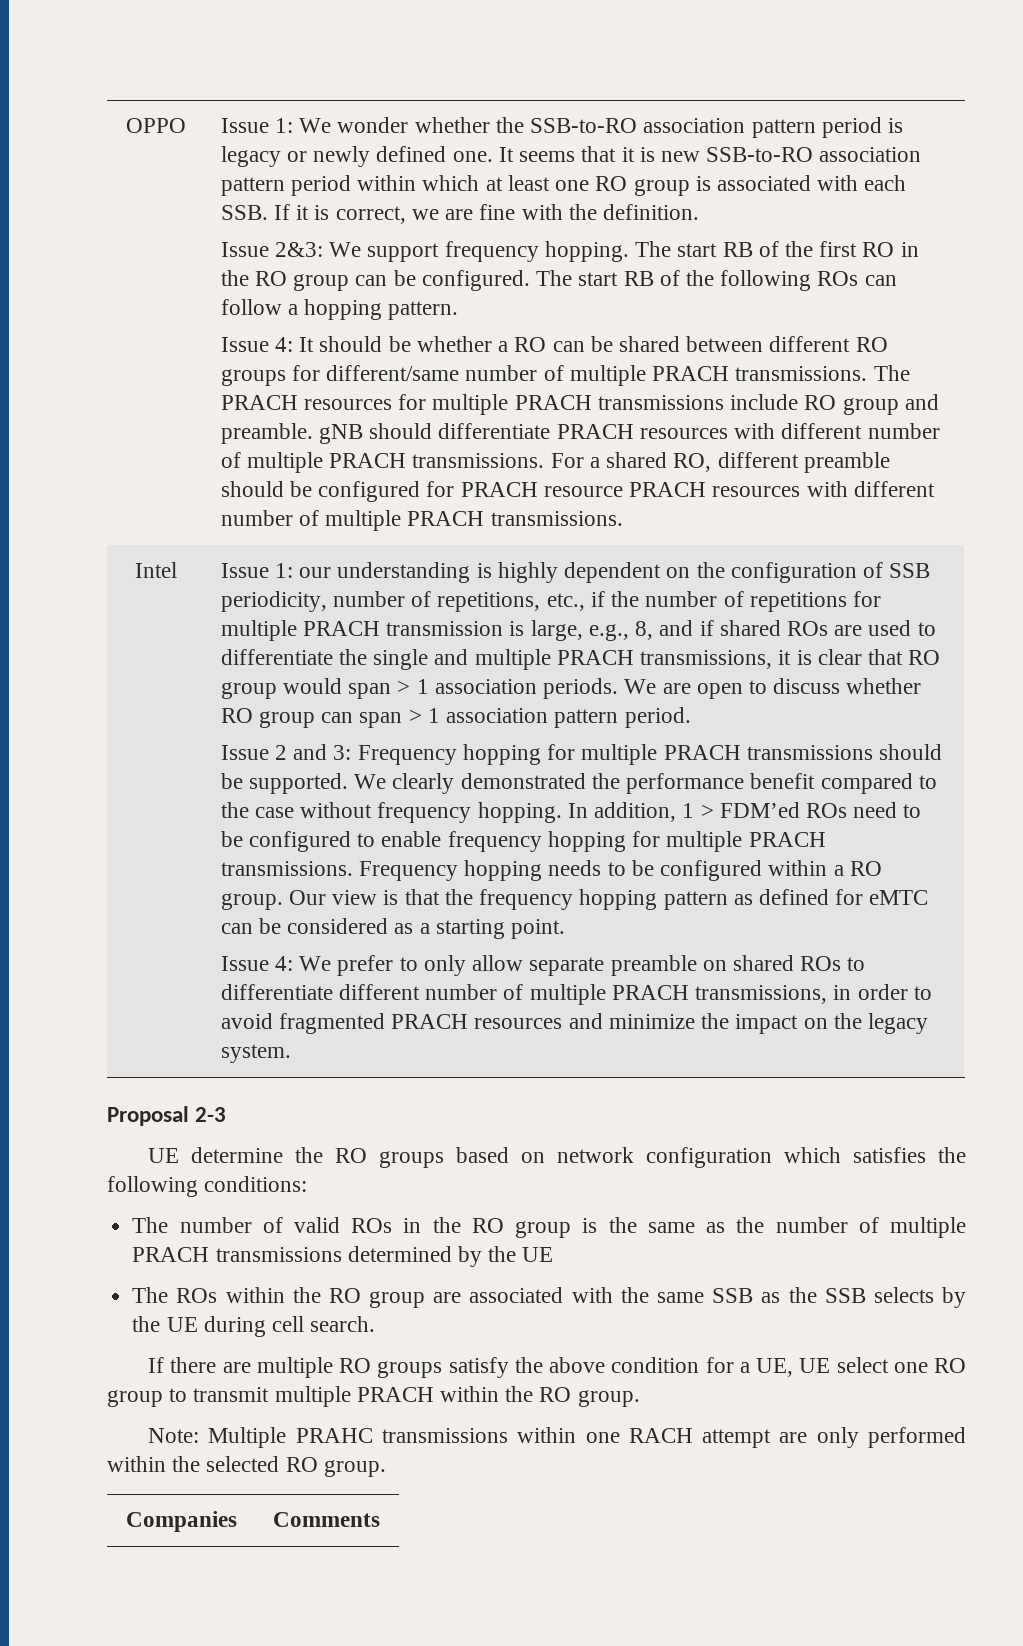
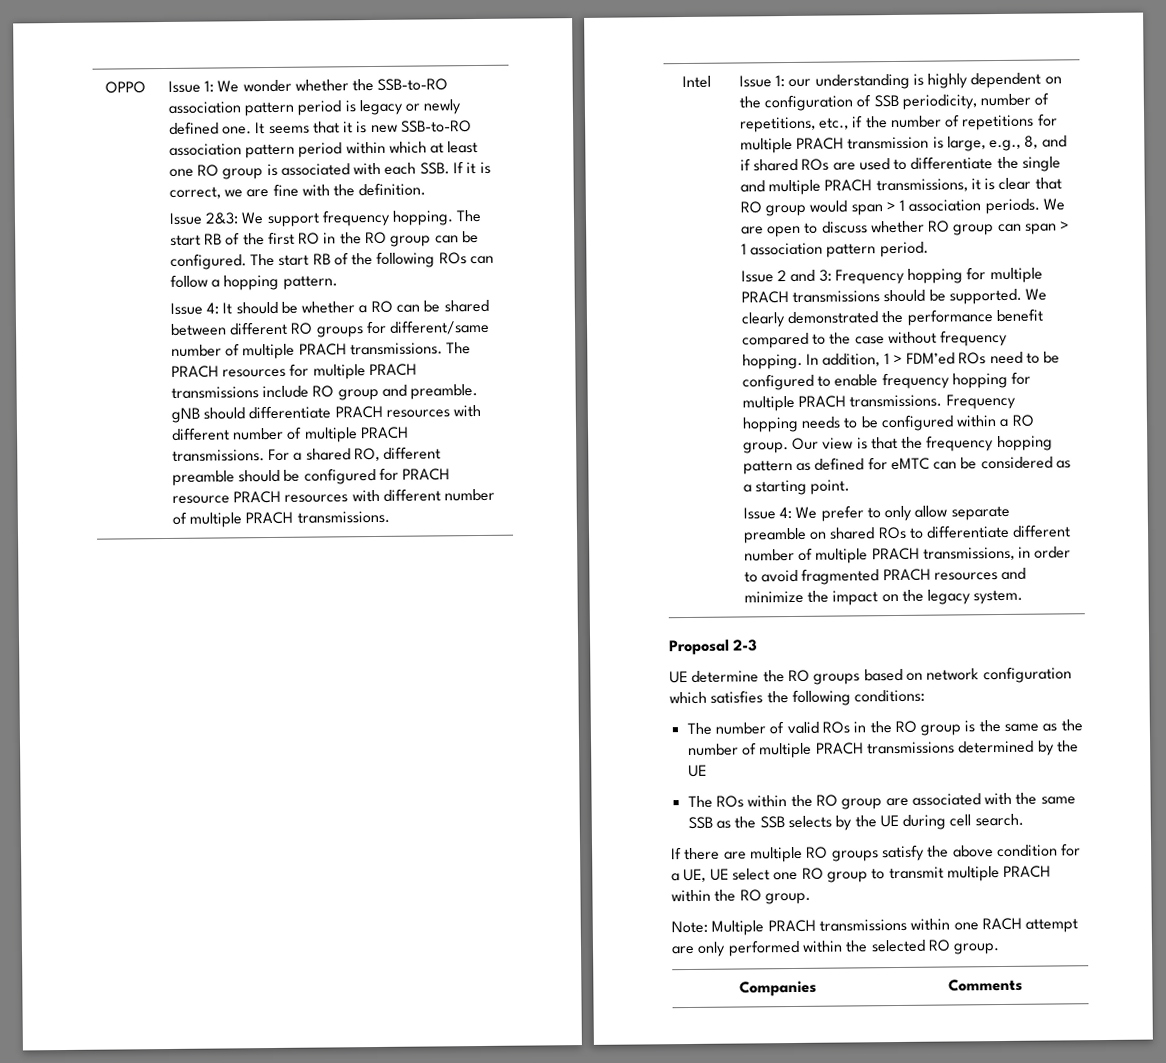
[295,1428,373,1443] PRAHC -> [767,919,816,933] PRACH

